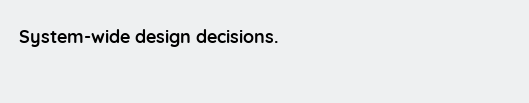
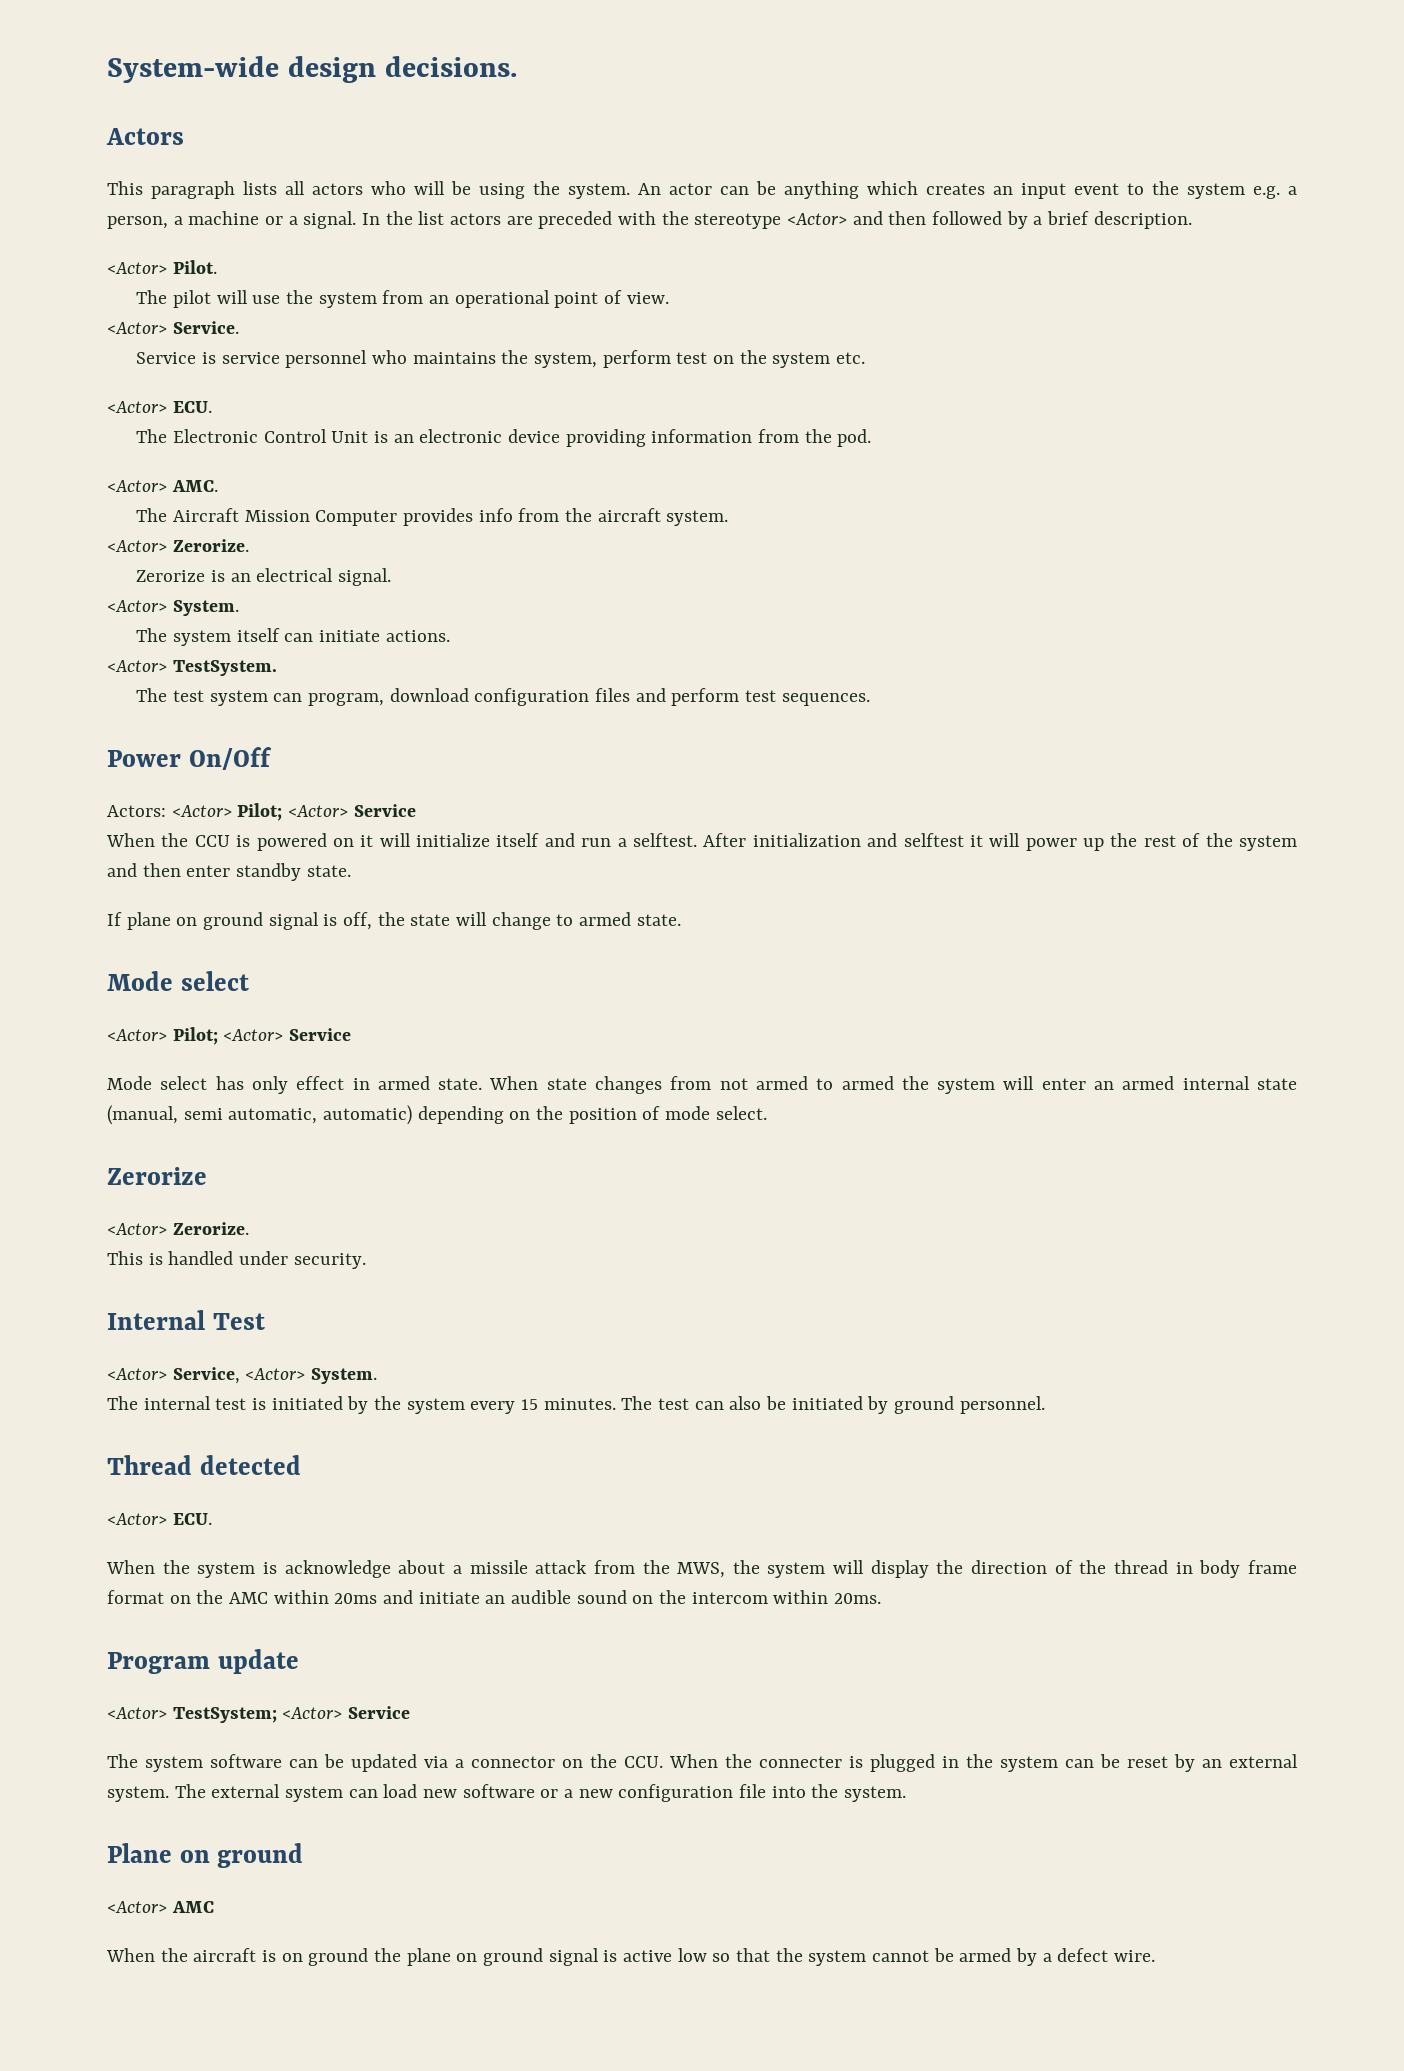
(278, 36) none -> [106,128,184,145] [107,181,1297,199] [107,211,1192,229] [107,260,217,274] [136,290,669,308] [107,321,239,334] [136,350,865,368] [107,401,212,413] [136,429,872,447] [107,480,218,492] [136,508,729,526] [107,539,249,552] [136,568,391,586] [107,600,239,616] [136,628,450,646] [107,660,277,676] [136,688,870,706] [107,747,272,770] [107,803,416,821] [106,833,1297,851] [107,863,351,881] [107,912,681,930] [107,971,249,991] [107,1027,352,1045] [107,1076,1298,1094] [107,1105,767,1125] [107,1167,207,1185] [107,1222,249,1235] [107,1251,366,1269] [107,1310,265,1330] [107,1367,378,1384] [107,1396,1045,1414] [107,1455,301,1475] [107,1513,212,1525] [106,1560,1298,1578] [107,1590,882,1604] [107,1649,299,1674] [107,1706,411,1723] [107,1754,1298,1772] [107,1784,907,1802] [107,1843,304,1868] [107,1901,214,1913] [106,1948,1156,1966] // Actors // This paragraph lists all actors who will be using the system. An actor can be anything which creates an input event to the system e.g. a person, a machine or a signal. In the list actors are preceded with the stereotype <Actor> and then followed by a brief description. // <Actor> Pilot. // The pilot will use the system from an operational point of view. // <Actor> Service. // Service is service personnel who maintains the system, perform test on the system etc. // <Actor> ECU. // The Electronic Control Unit is an electronic device providing information from the pod. // <Actor> AMC. // The Aircraft Mission Computer provides info from the aircraft system. // <Actor> Zerorize. // Zerorize is an electrical signal. // <Actor> System. // The system itself can initiate actions. // <Actor> TestSystem. // The test system can program, download configuration files and perform test sequences. // Power On/Off // Actors: <Actor> Pilot; <Actor> Service // When the CCU is powered on it will initialize itself and run a selftest. After initialization and selftest it will power up the rest of the system and then enter standby state. // If plane on ground signal is off, the state will change to armed state. // Mode select // <Actor> Pilot; <Actor> Service // Mode select has only effect in armed state. When state changes from not armed to armed the system will enter an armed internal state (manual, semi automatic, automatic) depending on the position of mode select. // Zerorize // <Actor> Zerorize. // This is handled under security. // Internal Test // <Actor> Service, <Actor> System. // The internal test is initiated by the system every 15 minutes. The test can also be initiated by ground personnel. // Thread detected // <Actor> ECU. // When the system is acknowledge about a missile attack from the MWS, the system will display the direction of the thread in body frame format on the AMC within 20ms and initiate an audible sound on the intercom within 20ms. // Program update // <Actor> TestSystem; <Actor> Service // The system software can be updated via a connector on the CCU. When the connecter is plugged in the system can be reset by an external system. The external system can load new software or a new configuration file into the system. // Plane on ground // <Actor> AMC // When the aircraft is on ground the plane on ground signal is active low so that the system cannot be armed by a defect wire.

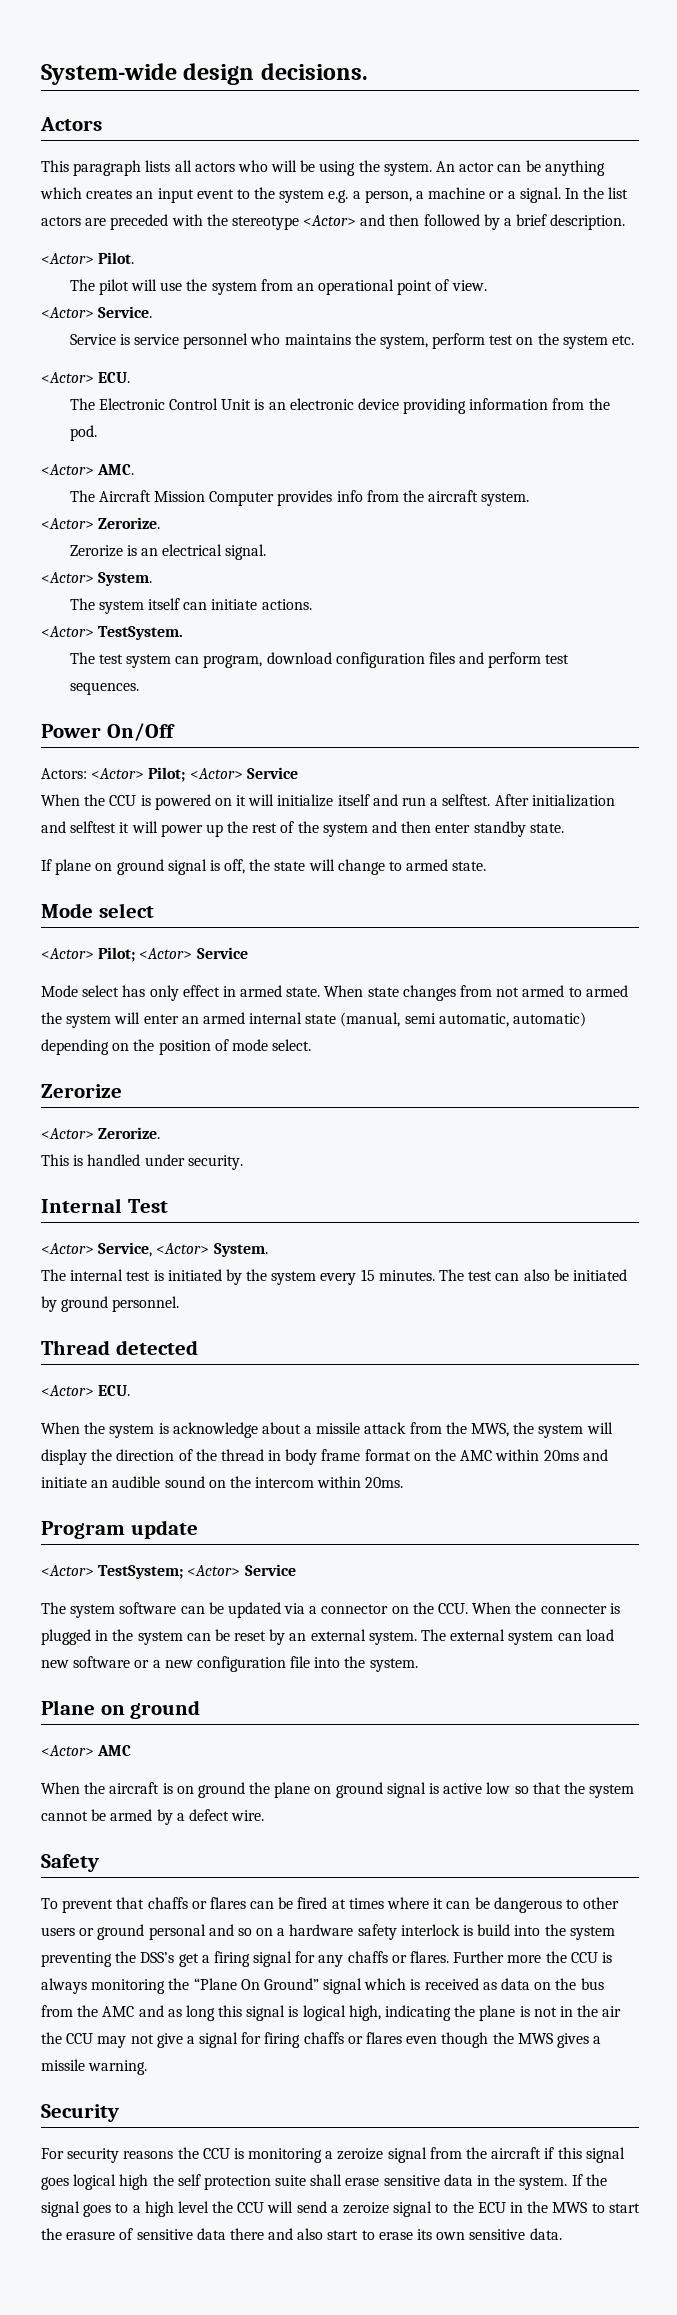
(1156, 1956) none -> [41,1854,99,1872] [41,1897,620,1913] [41,1924,615,1940] [41,1951,612,1967] [41,1978,604,1994] [41,2005,622,2021] [41,2032,602,2048] [41,2059,148,2075] [41,2104,119,2122] [41,2147,625,2163] [41,2174,607,2190] [41,2201,640,2217] [41,2228,562,2240] // Safety // To prevent that chaffs or flares can be fired at times where it can be dangerous to other users or ground personal and so on a hardware safety interlock is build into the system preventing the DSS’s get a firing signal for any chaffs or flares. Further more the CCU is always monitoring the “Plane On Ground” signal which is received as data on the bus from the AMC and as long this signal is logical high, indicating the plane is not in the air the CCU may not give a signal for firing chaffs or flares even though the MWS gives a missile warning. // Security // For security reasons the CCU is monitoring a zeroize signal from the aircraft if this signal goes logical high the self protection suite shall erase sensitive data in the system. If the signal goes to a high level the CCU will send a zeroize signal to the ECU in the MWS to start the erasure of sensitive data there and also start to erase its own sensitive data.

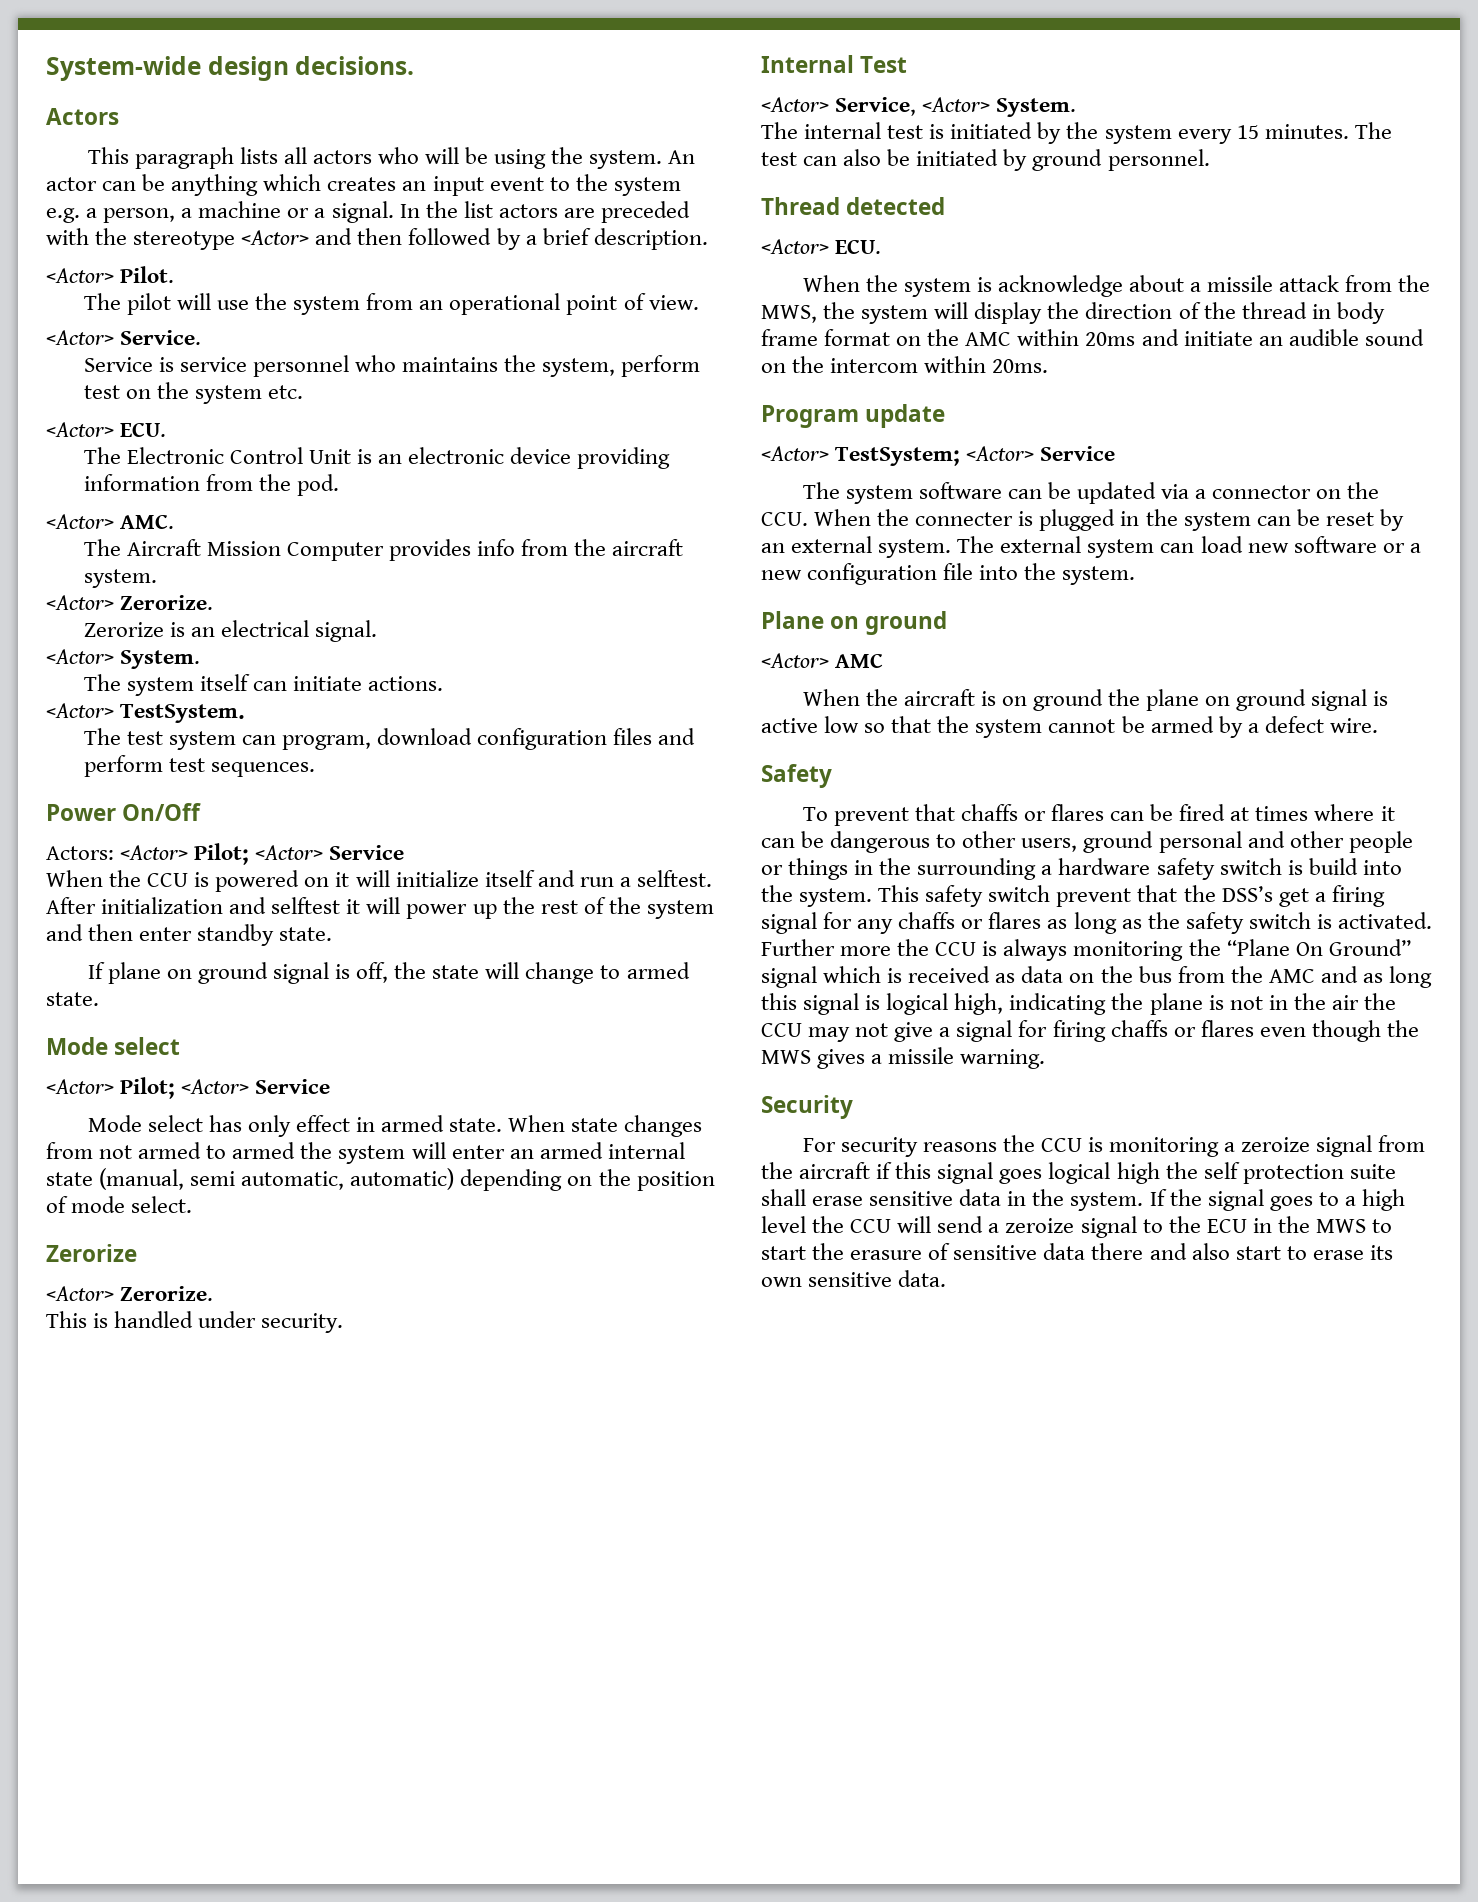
[41,1927,95,1936] users or -> [1021,838,1078,852] users,
[237,1928,274,1936] so on -> [1289,831,1413,853] [761,858,1037,880] other people or things in the surrounding
[400,1924,460,1936] interlock -> [1219,858,1282,875] switch
[569,1926,615,1940] [41,1952,112,1967] system preventing -> [799,885,1178,907] system. This safety switch prevent that
[410,1951,450,1963] flares. -> [988,912,1432,934] flares as long as the safety switch is activated.

